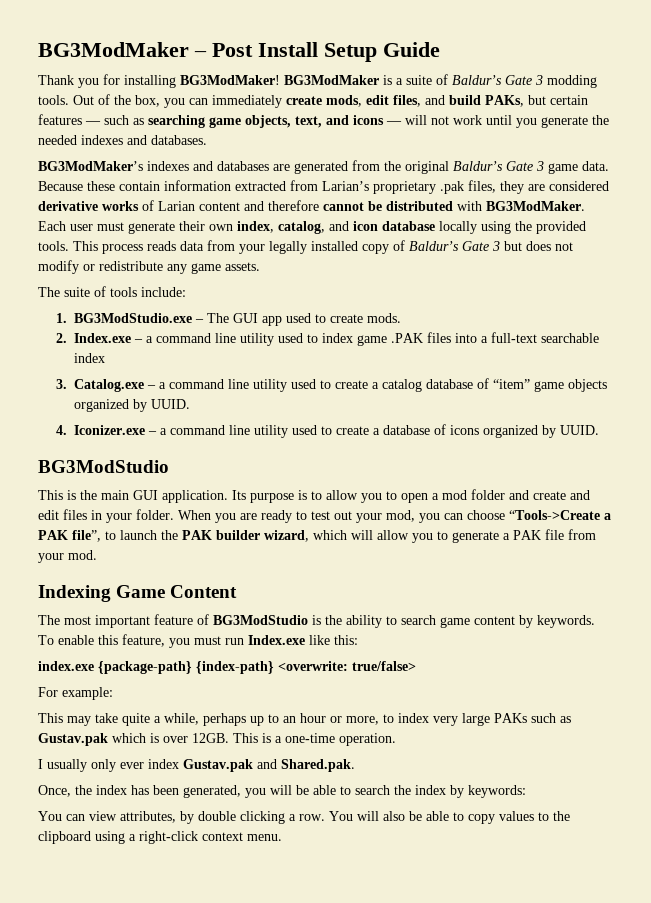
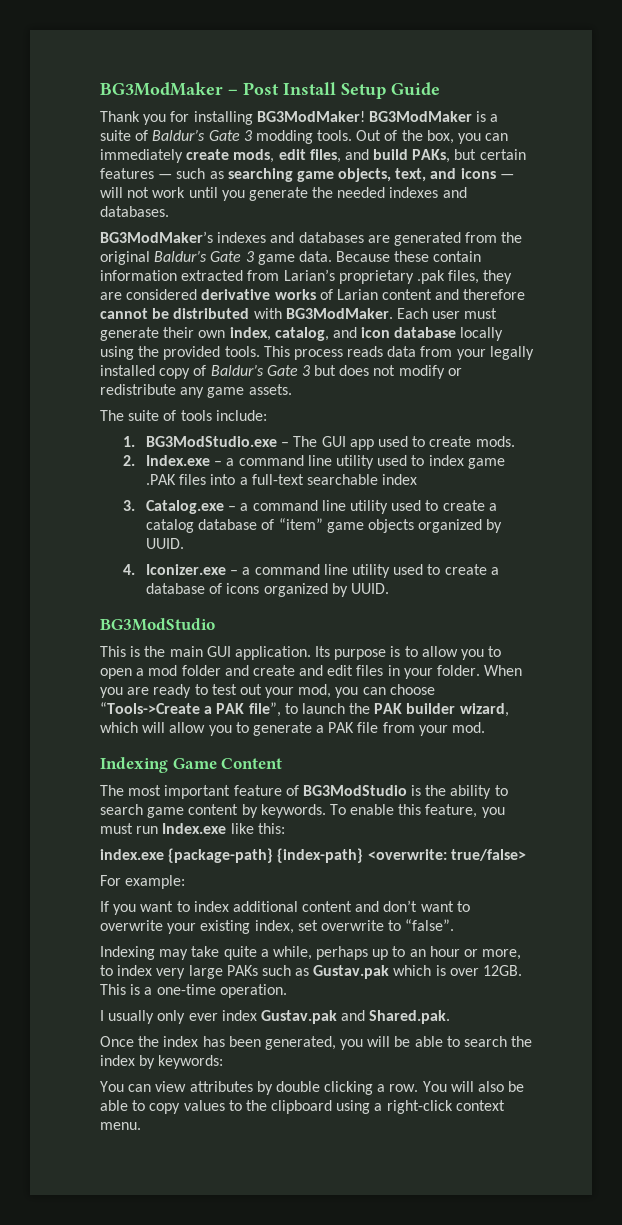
[38,713,63,723] This -> [100,900,470,915] [100,919,455,934] [100,946,155,960] If you want to index additional content and don’t want to overwrite your existing index, set overwrite to “false”. // Indexing
[38,785,71,797] Once, -> [100,1036,134,1047] Once
[120,811,176,823] attributes, -> [189,1081,253,1092] attributes

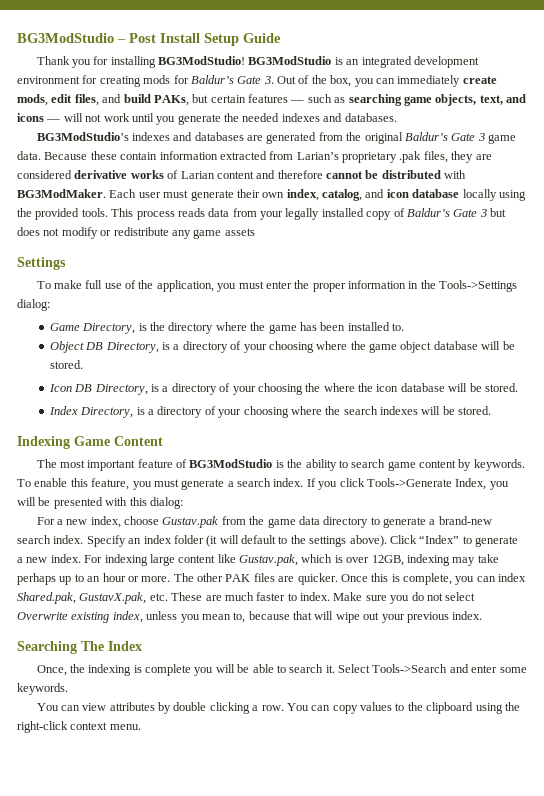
[100,82,223,96] BG3ModMaker -> [17,33,114,43] BG3ModStudio
[256,111,499,122] [100,129,353,144] BG3ModMaker! BG3ModMaker is a suite of Baldur’s Gate 3 modding tools. -> [158,56,479,68] [17,75,274,87] BG3ModStudio! BG3ModStudio is an integrated development environment for creating mods for Baldur’s Gate 3.
[100,231,213,243] BG3ModMaker’s -> [36,132,129,141] BG3ModStudio’s
[248,384,292,395] [100,410,267,421] [123,436,515,450] [123,455,505,469] [146,474,418,485] [123,500,497,514] [146,518,503,533] [146,538,185,549] [123,564,499,578] [146,583,390,597] [100,618,215,631] [100,646,502,660] [100,665,523,679] [100,684,435,698] [100,702,509,717] [100,722,486,736] assets. // The suite of tools include: // 1. BG3ModStudio.exe – The GUI app used to create mods. // 2. Index.exe – a command line utility used to index game .PAK files into a full-text searchable index // 3. Catalog.exe – a command line utility used to create a catalog database of “item” game objects organized by UUID. // 4. Iconizer.exe – a command line utility used to create a database of icons organized by UUID. // BG3ModStudio // This is the main GUI application. Its purpose is to allow you to open a mod folder and create and edit files in your folder. When you are ready to test out your mod, you can choose “Tools->Create a PAK file”, to launch the PAK builder wizard, which will allow you to generate a PAK file from your mod. -> [224,228,255,236] [17,257,66,270] [36,280,518,292] [17,299,50,311] [49,322,405,334] [49,341,515,353] [49,360,83,369] [48,383,518,395] [48,406,492,418] assets // Settings // To make full use of the application, you must enter the proper information in the Tools->Settings dialog: // Game Directory, is the directory where the game has been installed to. // Object DB Directory, is a directory of your choosing where the game object database will be stored. // Icon DB Directory, is a directory of your choosing the where the icon database will be stored. // Index Directory, is a directory of your choosing where the search indexes will be stored.
[136,823,285,834] [100,848,526,863] [100,875,186,889] [100,900,470,915] [100,919,455,934] [100,946,312,960] run Index.exe like this: // index.exe {package-path} {index-path} <overwrite: true/false> // For example: // If you want to index additional content and don’t want to overwrite your existing index, set overwrite to “false”. // Indexing may take quite a while, -> [181,478,509,490] [17,497,183,509] [36,516,492,528] [17,535,518,547] [17,554,499,566] generate a search index. If you click Tools->Generate Index, you will be presented with this dialog: // For a new index, choose Gustav.pak from the game data directory to generate a brand-new search index. Specify an index folder (it will default to the settings above). Click “Index” to generate a new index. For indexing large content like Gustav.pak, which is over 12GB, indexing may take
[482,949,522,960] [100,965,523,979] [100,984,287,998] [100,1010,451,1024] [100,1036,336,1050] more, to index very large PAKs such as Gustav.pak which is over 12GB. This is a one-time operation. // I usually only ever index Gustav.pak and Shared.pak. // Once the index has been generated, -> [141,573,527,585] [17,592,476,604] [17,611,483,623] [17,641,142,654] [36,664,192,676] more. The other PAK files are quicker. Once this is complete, you can index Shared.pak, GustavX.pak, etc. These are much faster to index. Make sure you do not select Overwrite existing index, unless you mean to, because that will wipe out your previous index. // Searching The Index // Once, the indexing is complete
[511,1036,533,1047] [100,1055,224,1069] the index by keywords: -> [325,664,527,673] [17,683,68,695] it. Select Tools->Search and enter some keywords.
[450,1081,525,1092] [100,1100,146,1111] will also be able to -> [311,705,331,711] can
[374,1103,383,1111] a -> [504,702,520,711] the

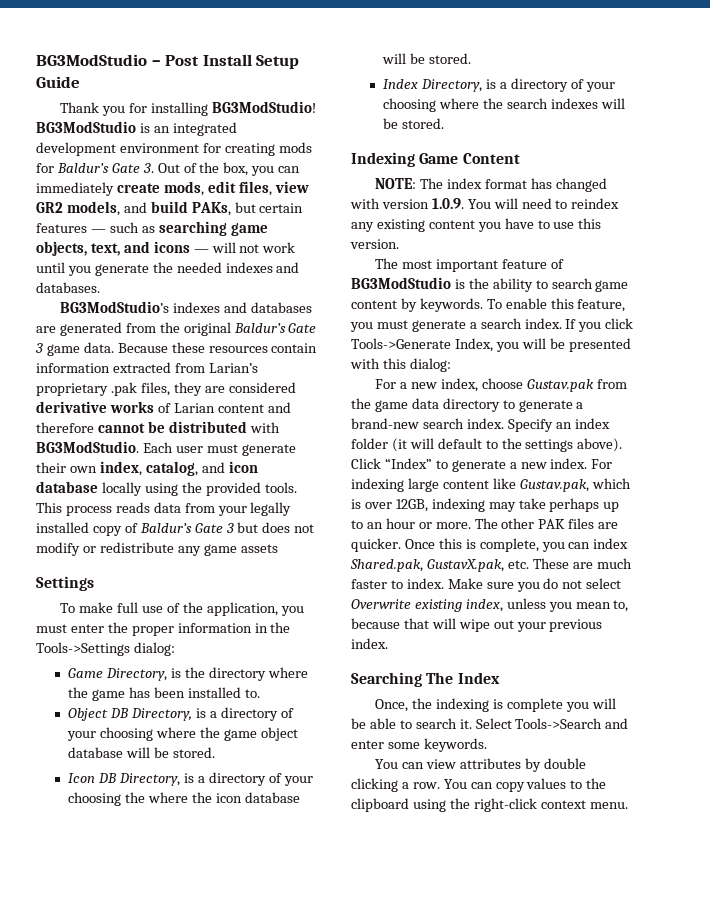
(99, 100) none -> [274,181,309,193] [36,201,120,216] view GR2 models,
(117, 155) none -> [208,346,268,353] resources
[17,189,106,198] BG3ModMaker. -> [36,441,139,453] BG3ModStudio.
(163, 441) none -> [375,178,607,192] [350,198,620,209] [351,218,602,232] [350,239,399,249] // NOTE: The index format has changed with version 1.0.9. You will need to reindex any existing content you have to use this version.

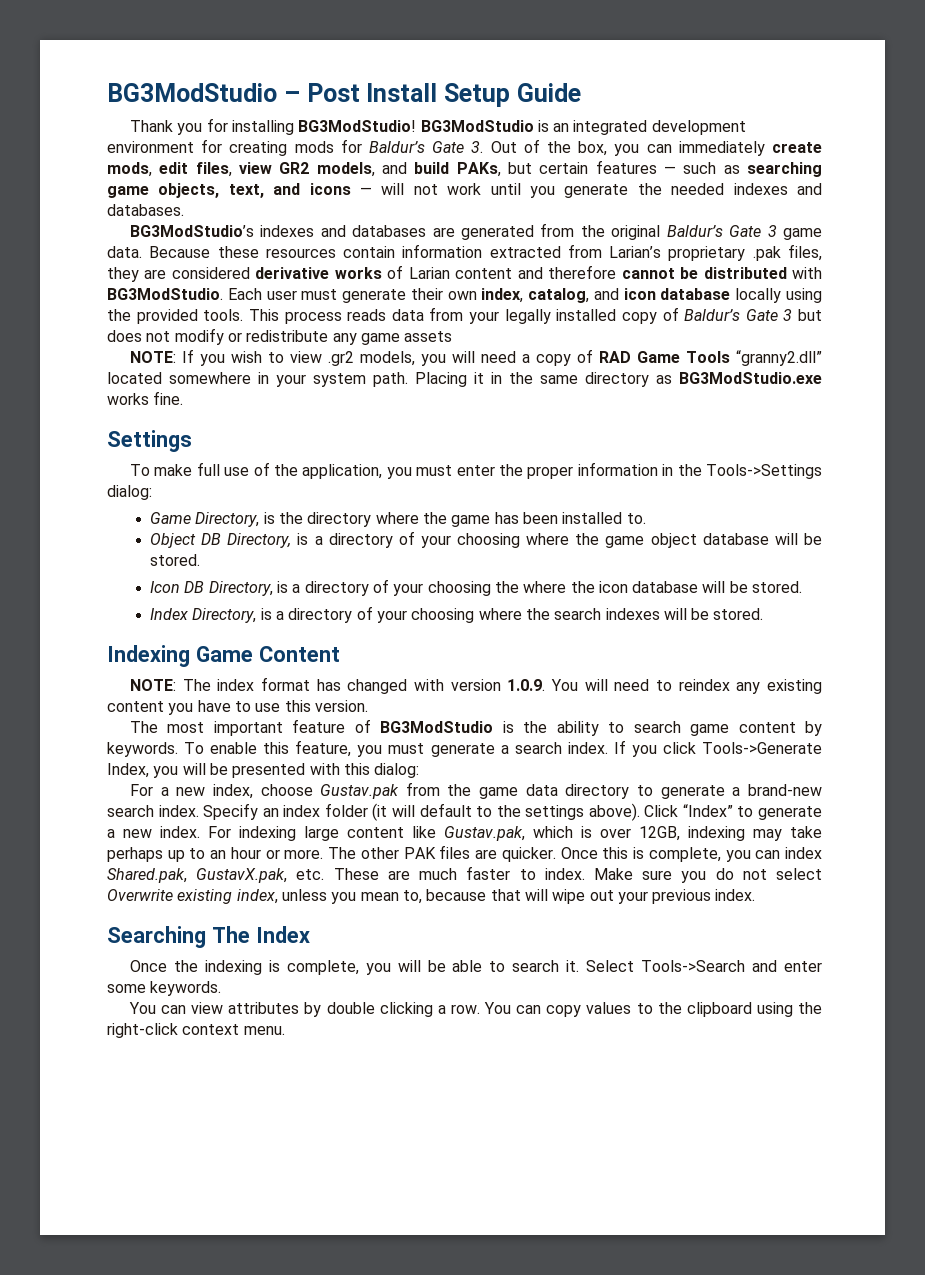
(278, 548) none -> [129,349,822,366] [107,372,822,387] [107,391,184,405] // NOTE: If you wish to view .gr2 models, you will need a copy of RAD Game Tools “granny2.dll” located somewhere in your system path. Placing it in the same directory as BG3ModStudio.exe works fine.
[375,699,409,712] Once, -> [129,960,167,972] Once
[506,698,563,712] complete -> [286,960,359,975] complete,

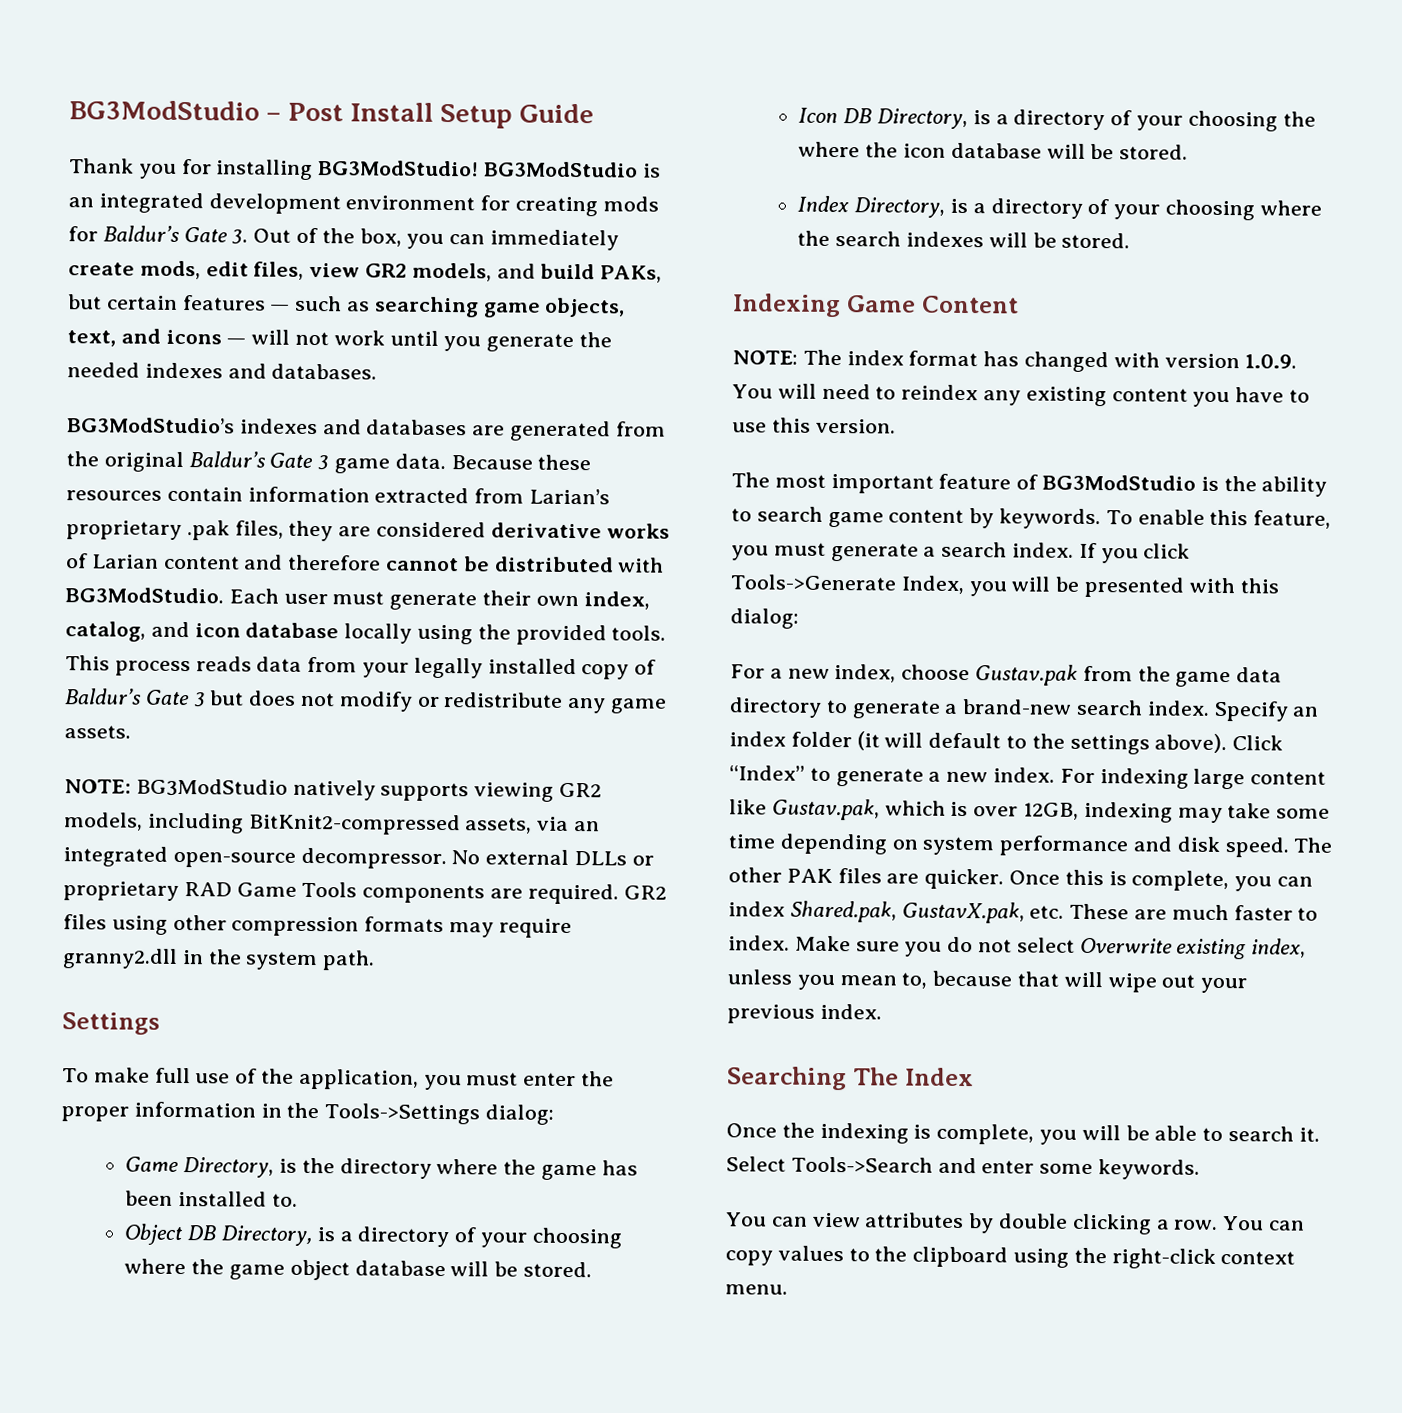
[404,331,453,342] [129,349,822,366] [107,372,822,387] [107,391,184,405] assets // NOTE: If you wish to view .gr2 models, you will need a copy of RAD Game Tools “granny2.dll” located somewhere in your system path. Placing it in the same directory as BG3ModStudio.exe works fine. -> [64,725,131,739] [64,778,603,802] [64,812,601,836] [63,846,654,870] [63,881,667,905] [63,914,572,939] [62,948,376,971] assets. // NOTE: BG3ModStudio natively supports viewing GR2 models, including BitKnit2-compressed assets, via an integrated open-source decompressor. No external DLLs or proprietary RAD Game Tools components are required. GR2 files using other compression formats may require granny2.dll in the system path.
[107,847,324,862] perhaps up to an hour or more. -> [1276,808,1331,819] [728,833,1290,858] some time depending on system performance and disk speed.

